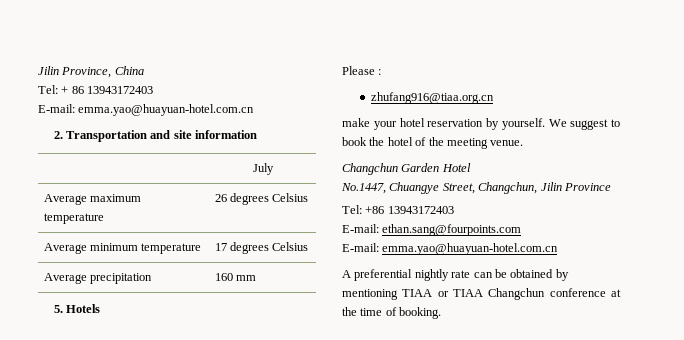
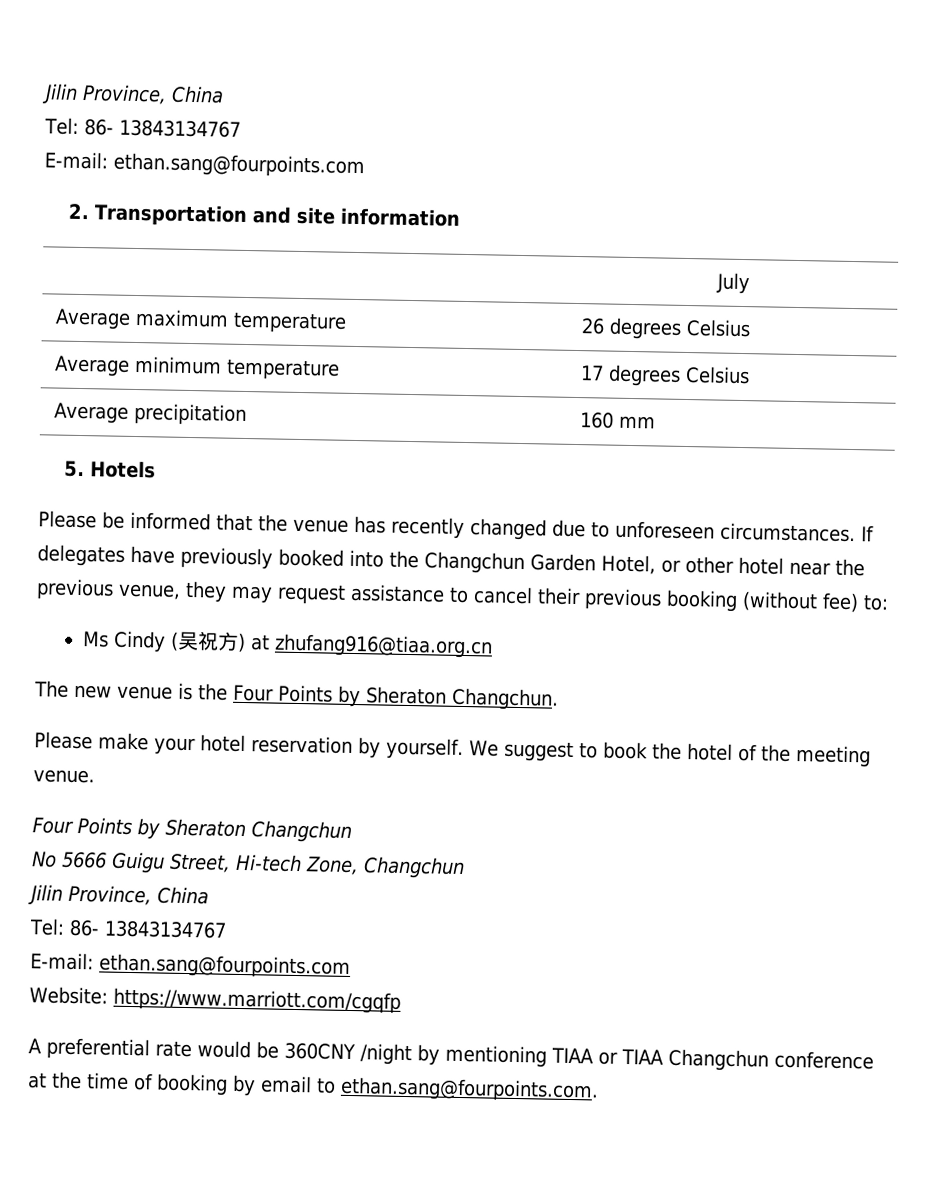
[38,66,144,78] [38,85,154,94] [38,104,255,116] Jilin Province, China // Tel: + 86 13943172403 // E-mail: emma.yao@huayuan-hotel.com.cn -> [42,83,224,105] [44,117,241,138] [44,151,365,179] Jilin Province, China // Tel: 86- 13843134767 // E-mail: ethan.sang@fourpoints.com
[378,69,382,75] [371,92,495,104] : // zhufang916@tiaa.org.cn // -> [102,511,874,543] [37,544,865,577] [36,578,889,613] [82,630,493,659] [34,680,559,711] [34,731,93,750] be informed that the venue has recently changed due to unforeseen circumstances. If delegates have previously booked into the Changchun Garden Hotel, or other hotel near the previous venue, they may request assistance to cancel their previous booking (without fee) to: // Ms Cindy (吴祝方) at zhufang916@tiaa.org.cn // The new venue is the Four Points by Sheraton Changchun. // Please
[342,163,471,175] [341,182,611,194] [342,205,454,214] [342,224,522,236] [342,243,559,255] Changchun Garden Hotel // No.1447, Chuangye Street, Changchun, Jilin Province // Tel: +86 13943172403 // E-mail: ethan.sang@fourpoints.com // E-mail: emma.yao@huayuan-hotel.com.cn -> [32,817,352,843] [32,851,465,880] [28,884,209,906] [29,918,227,939] [30,952,351,979] [29,986,401,1014] Four Points by Sheraton Changchun // No 5666 Guigu Street, Hi-tech Zone, Changchun // Jilin Province, China // Tel: 86- 13843134767 // E-mail: ethan.sang@fourpoints.com // Website: https://www.marriott.com/cgqfp
[414,269,554,281] nightly rate can be obtained -> [155,1040,412,1066] rate would be 360CNY /night
[399,307,442,319] booking. -> [156,1073,599,1103] booking by email to ethan.sang@fourpoints.com.

